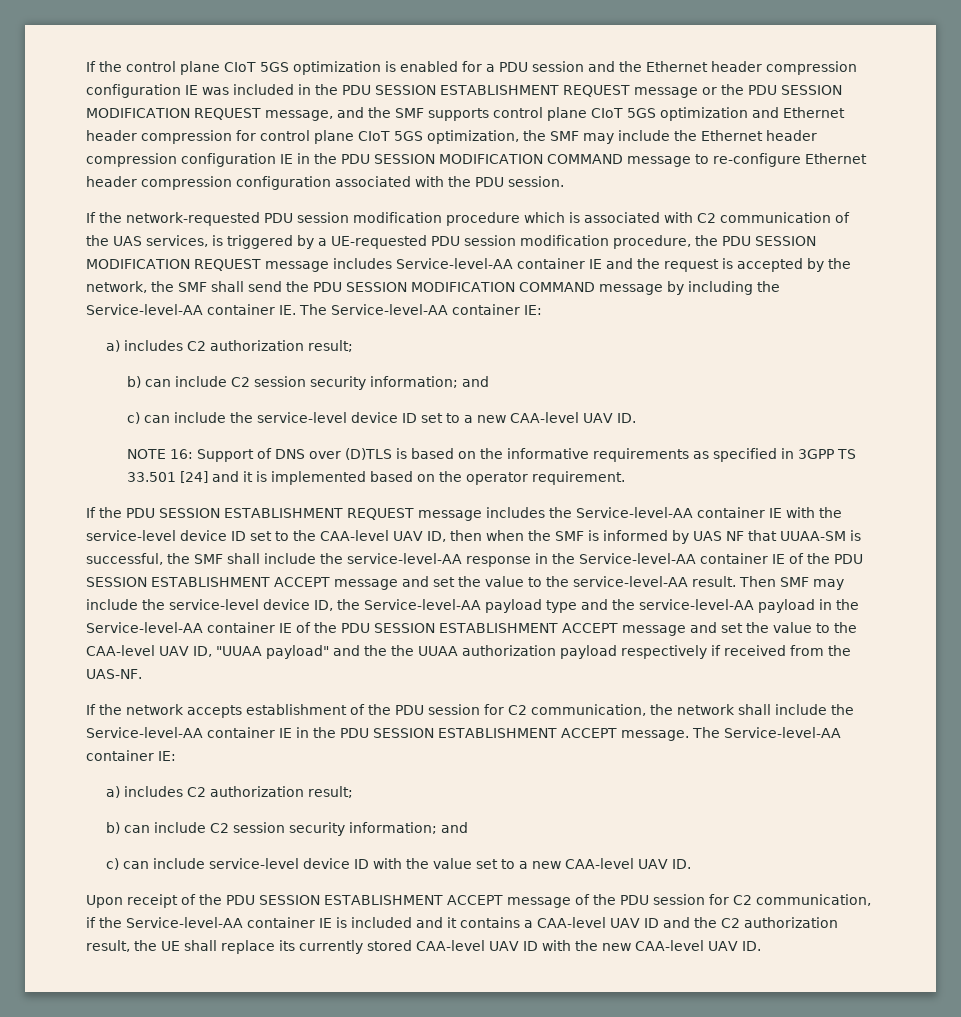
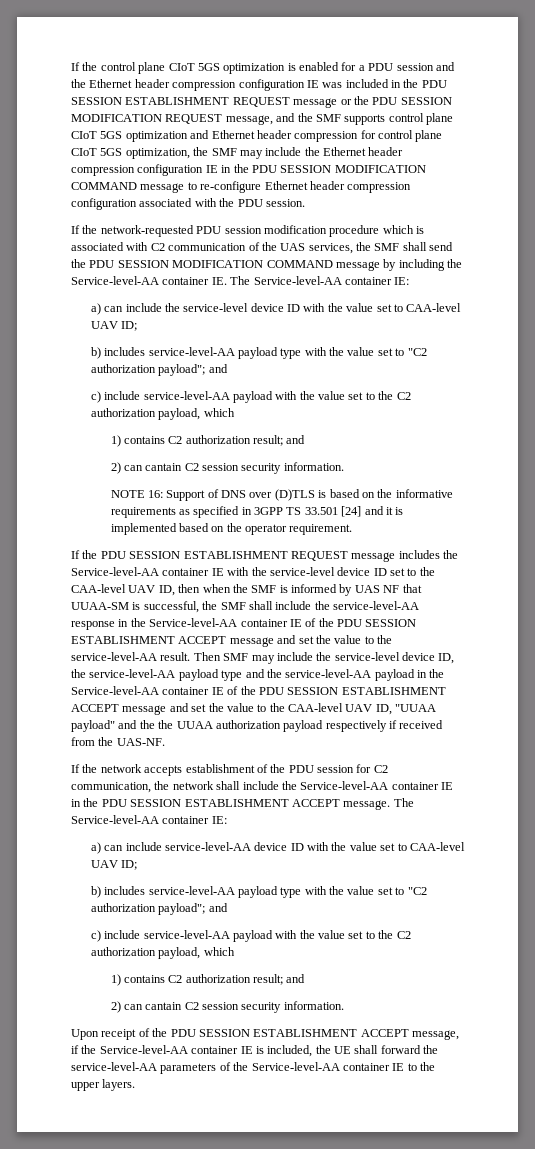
[212,235,816,249] [86,258,851,272] [86,281,147,293] is triggered by a UE-requested PDU session modification procedure, the PDU SESSION MODIFICATION REQUEST message includes Service-level-AA container IE and the request is accepted by the network, -> (353, 248) none
[124,340,354,352] [126,376,489,390] [126,412,140,424] includes C2 authorization result; // b) can include C2 session security information; and // c) -> (101, 309) none
[420,412,636,423] set to a new CAA-level UAV ID. -> [303,303,462,312] [90,321,138,331] [90,347,427,359] [90,364,228,376] [90,391,411,403] [90,408,235,420] [110,435,306,447] [110,462,344,474] with the value set to CAA-level UAV ID; // b) includes service-level-AA payload type with the value set to "C2 authorization payload"; and // c) include service-level-AA payload with the value set to the C2 authorization payload, which // 1) contains C2 authorization result; and // 2) can cantain C2 session security information.
[364,599,481,610] Service-level-AA -> [89,669,176,678] service-level-AA
[124,786,354,798] [106,822,469,836] [106,858,692,870] includes C2 authorization result; // b) can include C2 session security information; and // c) can include service-level device ID with the value set to a new CAA-level UAV ID. -> [104,842,465,851] [90,860,138,870] [90,886,427,898] [90,903,228,915] [90,930,411,942] [90,947,235,959] [110,974,306,986] [110,1001,344,1013] can include service-level-AA device ID with the value set to CAA-level UAV ID; // b) includes service-level-AA payload type with the value set to "C2 authorization payload"; and // c) include service-level-AA payload with the value set to the C2 authorization payload, which // 1) contains C2 authorization result; and // 2) can cantain C2 session security information.
[506,894,871,908] message of the PDU session for C2 communication, -> [412,1030,459,1040] message,
[351,917,838,928] [86,940,761,954] included and it contains a CAA-level UAV ID and the C2 authorization result, the UE shall replace its currently stored CAA-level UAV ID with the new CAA-level UAV ID. -> [267,1045,439,1057] [71,1062,435,1074] [71,1079,136,1091] included, the UE shall forward the service-level-AA parameters of the Service-level-AA container IE to the upper layers.

